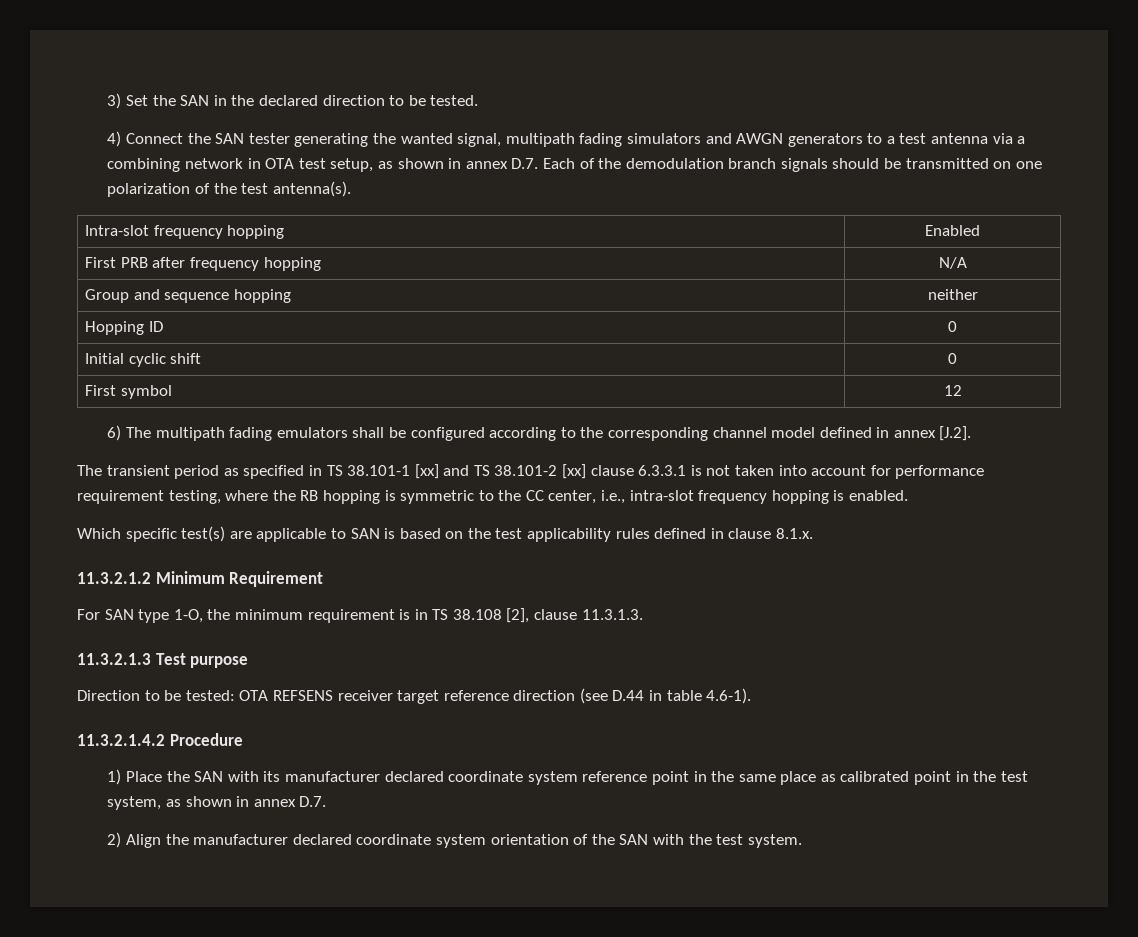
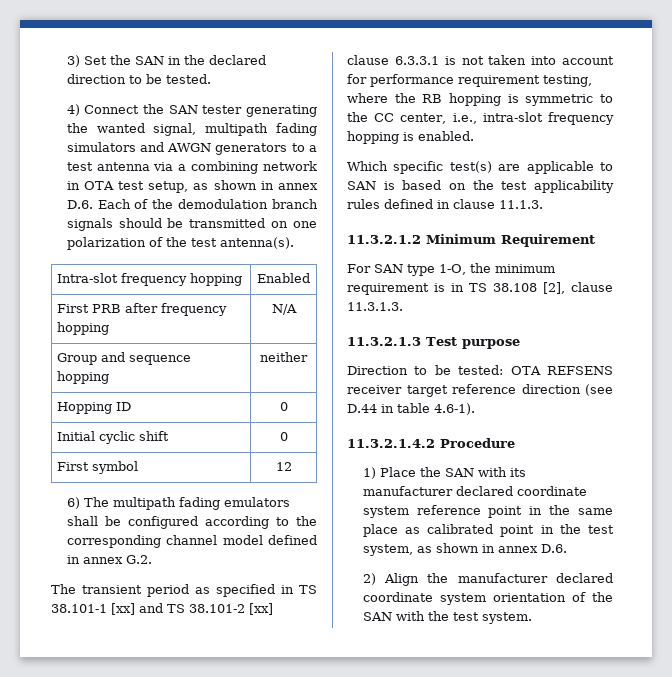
[511,158,539,169] D.7. -> [66,200,93,209] D.6.
[939,426,972,441] [J.2]. -> [125,555,152,564] G.2.
[776,528,814,539] 8.1.x. -> [499,200,543,209] 11.1.3.
[299,796,327,807] D.7. -> [540,544,567,553] D.6.

